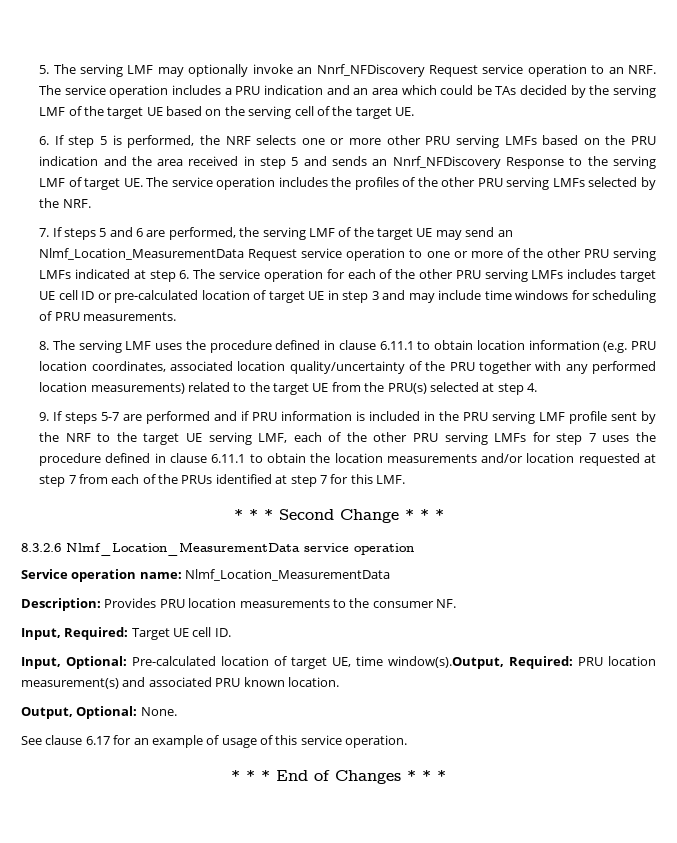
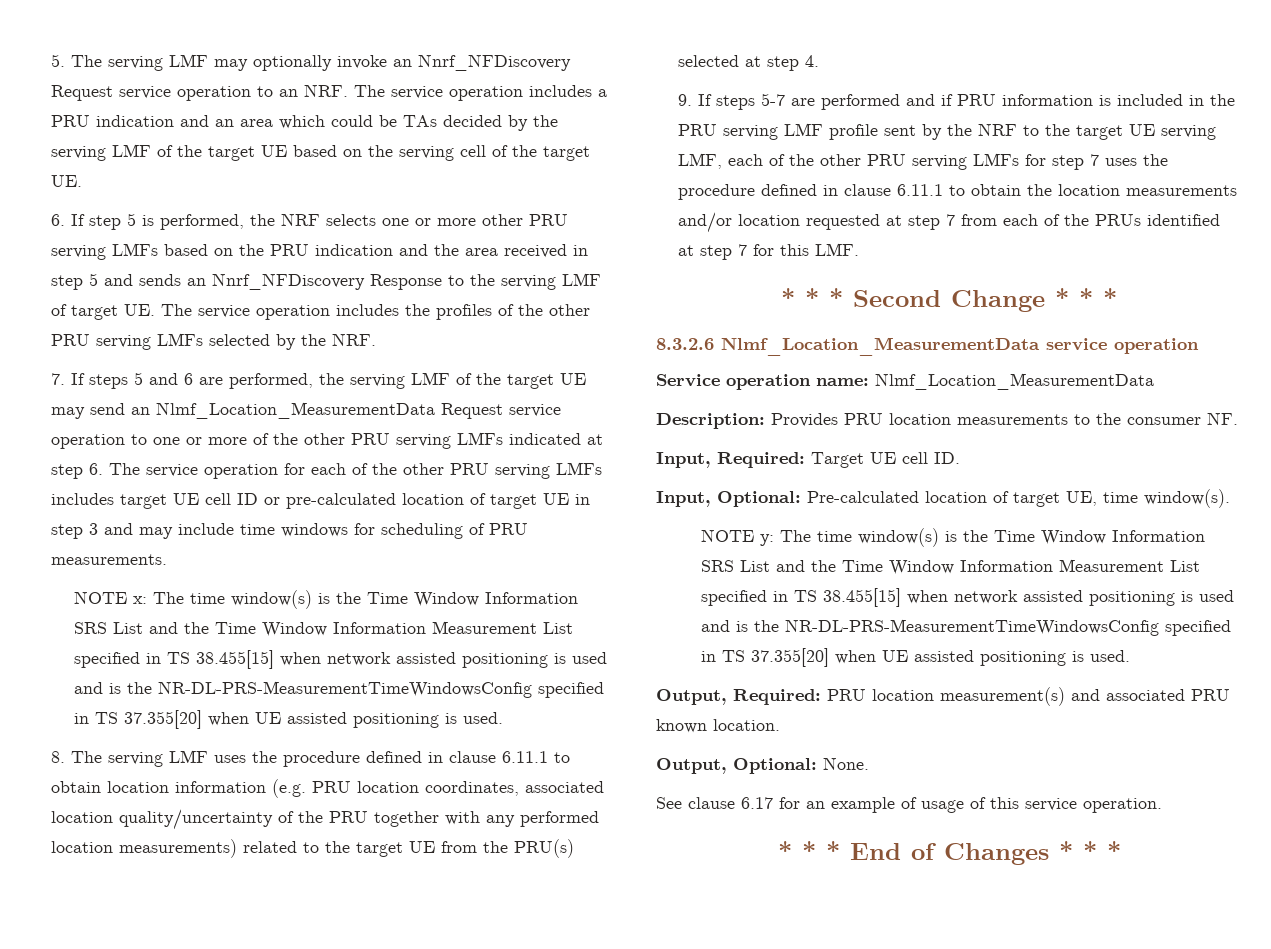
(176, 316) none -> [73,590,578,609] [73,621,573,637] [73,650,607,669] [73,681,604,698] [73,710,503,729] // NOTE x: The time window(s) is the Time Window Information SRS List and the Time Window Information Measurement List specified in TS 38.455[15] when network assisted positioning is used and is the NR-DL-PRS-MeasurementTimeWindowsConfig specified in TS 37.355[20] when UE assisted positioning is used.
[388,656,504,669] window(s).Output, -> [1144,489,1230,508] [700,528,1205,547] [700,559,1200,575] [700,588,1234,607] [700,619,1231,636] [700,648,1130,667] [656,689,727,705] window(s). // NOTE y: The time window(s) is the Time Window Information SRS List and the Time Window Information Measurement List specified in TS 38.455[15] when network assisted positioning is used and is the NR-DL-PRS-MeasurementTimeWindowsConfig specified in TS 37.355[20] when UE assisted positioning is used. // Output,

